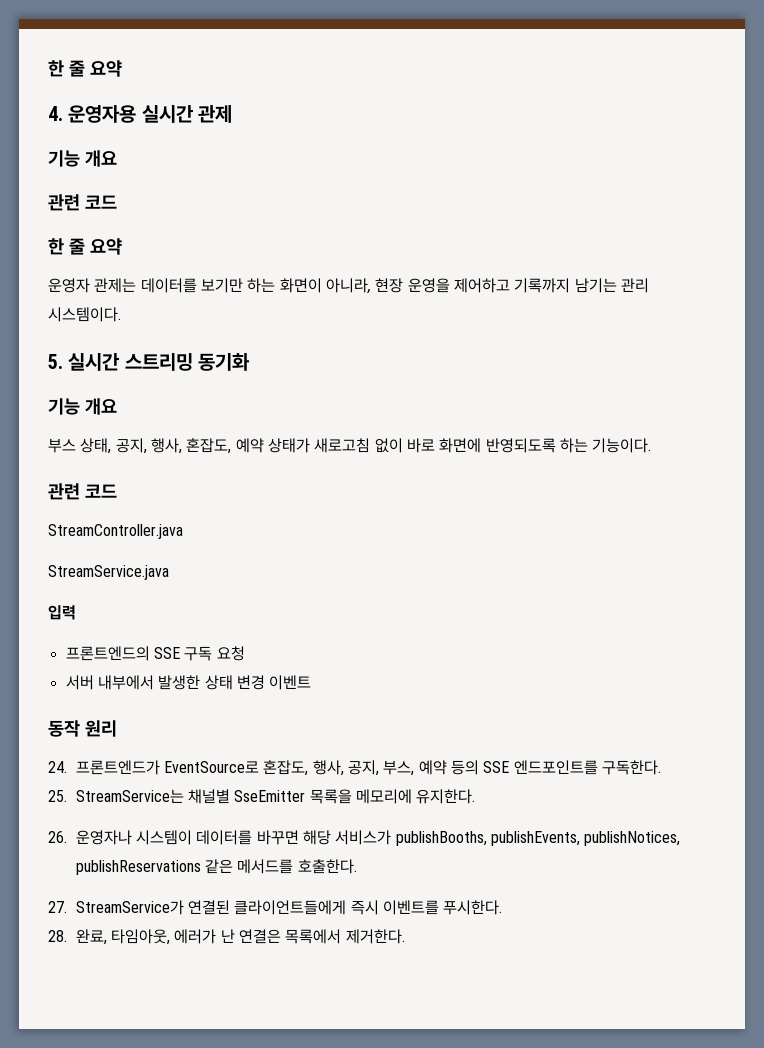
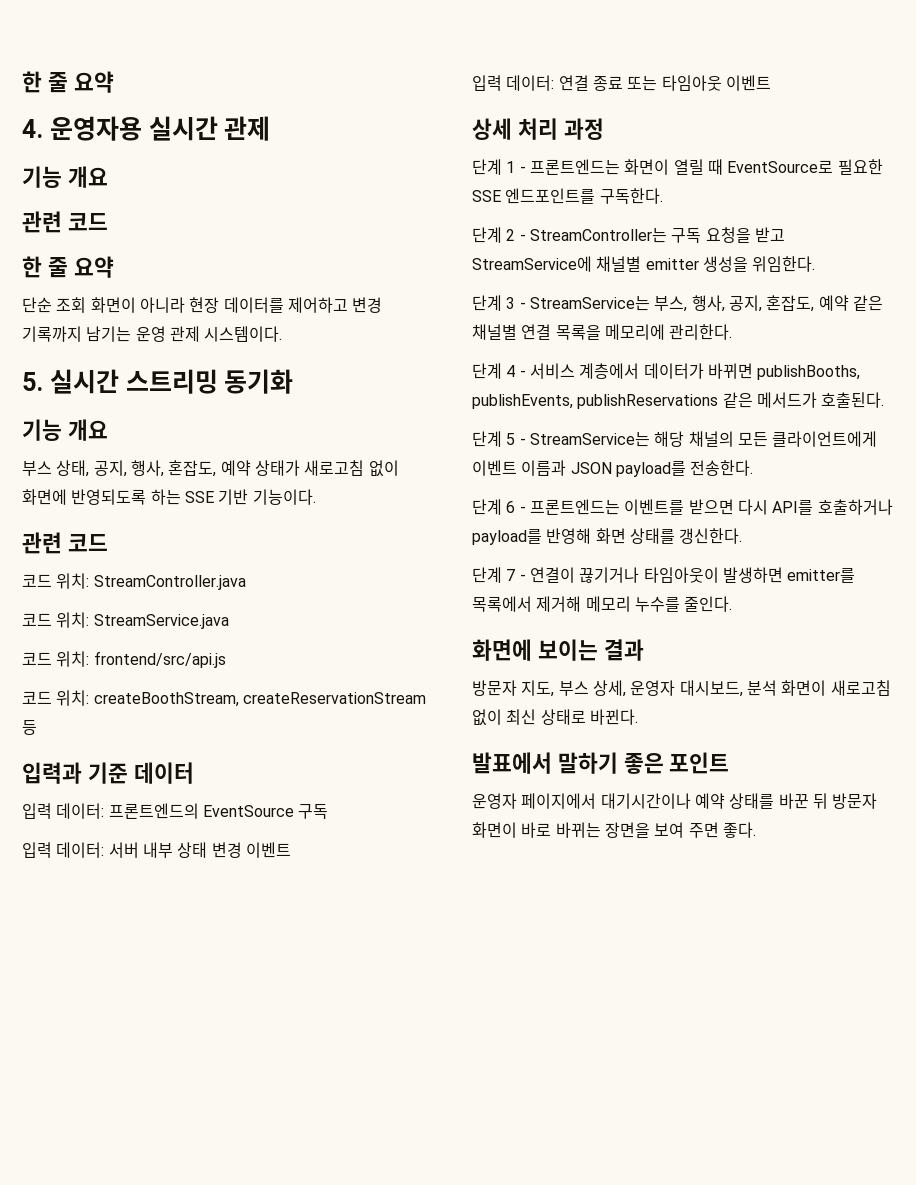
[48,278,649,294] 운영자 관제는 데이터를 보기만 하는 화면이 아니라, 현장 운영을 제어하고 기록까지 남기는 관리 -> [22,297,383,313] [22,326,200,342] 단순 조회 화면이 아니라 현장 데이터를 제어하고 변경 기록까지 남기는 운영 관제
[406,438,435,453] 바로 -> (399, 468) none
(588, 445) none -> [184,489,249,505] SSE 기반
(117, 491) none -> [22,573,90,589] 코드 위치:
(183, 531) none -> [22,612,90,628] 코드 위치:
[48,605,76,620] [65,646,245,661] [65,675,312,690] [48,720,117,737] [48,760,661,776] [48,789,476,804] [48,830,392,845] 입력 // 프론트엔드의 SSE 구독 요청 // 서버 내부에서 발생한 상태 변경 이벤트 // 동작 원리 // 24. 프론트엔드가 EventSource로 혼잡도, 행사, 공지, 부스, 예약 등의 SSE 엔드포인트를 구독한다. // 25. StreamService는 채널별 SseEmitter 목록을 메모리에 유지한다. // 26. 운영자나 시스템이 데이터를 바꾸면 해당 서비스가 -> [22,651,226,668] [22,690,426,707] [22,720,37,735] [22,762,194,784] [22,803,329,819] [22,842,291,858] [472,75,771,91] [472,118,604,140] [472,159,883,175] [472,188,663,204] [472,227,785,243] [472,256,816,272] [472,295,883,312] [472,324,733,340] [472,363,753,379] 코드 위치: frontend/src/api.js // 코드 위치: createBoothStream, createReservationStream 등 // 입력과 기준 데이터 // 입력 데이터: 프론트엔드의 EventSource 구독 // 입력 데이터: 서버 내부 상태 변경 이벤트 // 입력 데이터: 연결 종료 또는 타임아웃 이벤트 // 상세 처리 과정 // 단계 1 - 프론트엔드는 화면이 열릴 때 EventSource로 필요한 SSE 엔드포인트를 구독한다. // 단계 2 - StreamController는 구독 요청을 받고 StreamService에 채널별 emitter 생성을 위임한다. // 단계 3 - StreamService는 부스, 행사, 공지, 혼잡도, 예약 같은 채널별 연결 목록을 메모리에 관리한다. // 단계 4 - 서비스 계층에서 데이터가 바뀌면
[584,831,681,846] publishNotices, -> (573, 401) none
[237,859,357,874] [48,900,503,915] [48,929,405,945] 메서드를 호출한다. // 27. StreamService가 연결된 클라이언트들에게 즉시 이벤트를 푸시한다. // 28. 완료, 타임아웃, 에러가 난 연결은 목록에서 제거한다. -> [756,392,885,408] [472,431,878,447] [472,460,754,477] [472,499,893,515] [472,528,743,545] [472,567,856,583] [472,596,733,612] [472,639,644,661] [472,680,891,697] [472,709,638,726] [472,752,730,774] [472,793,878,809] [472,822,756,838] 메서드가 호출된다. // 단계 5 - StreamService는 해당 채널의 모든 클라이언트에게 이벤트 이름과 JSON payload를 전송한다. // 단계 6 - 프론트엔드는 이벤트를 받으면 다시 API를 호출하거나 payload를 반영해 화면 상태를 갱신한다. // 단계 7 - 연결이 끊기거나 타임아웃이 발생하면 emitter를 목록에서 제거해 메모리 누수를 줄인다. // 화면에 보이는 결과 // 방문자 지도, 부스 상세, 운영자 대시보드, 분석 화면이 새로고침 없이 최신 상태로 바뀐다. // 발표에서 말하기 좋은 포인트 // 운영자 페이지에서 대기시간이나 예약 상태를 바꾼 뒤 방문자 화면이 바로 바뀌는 장면을 보여 주면 좋다.

